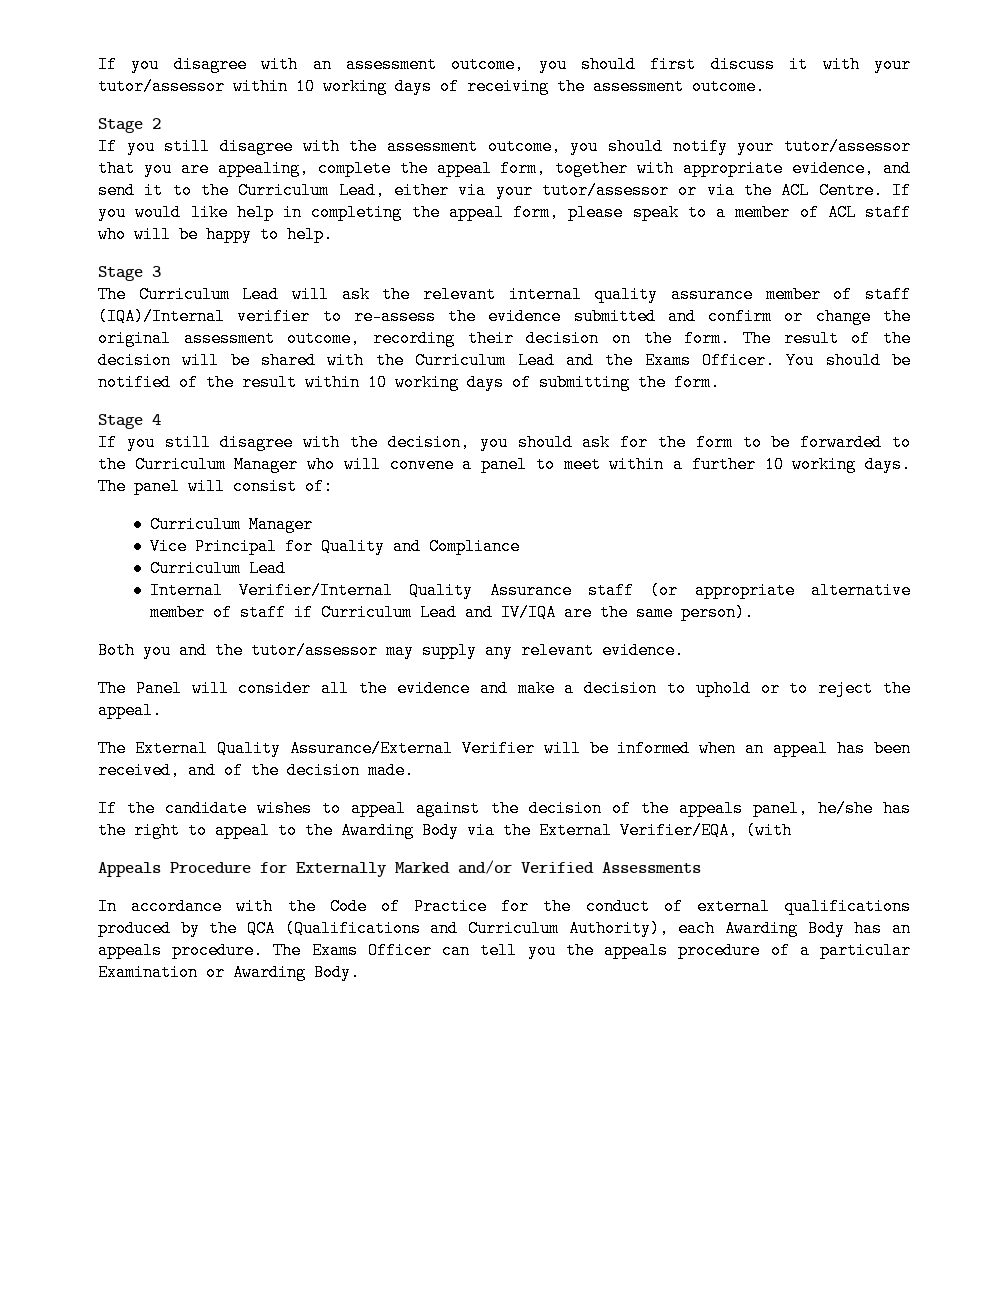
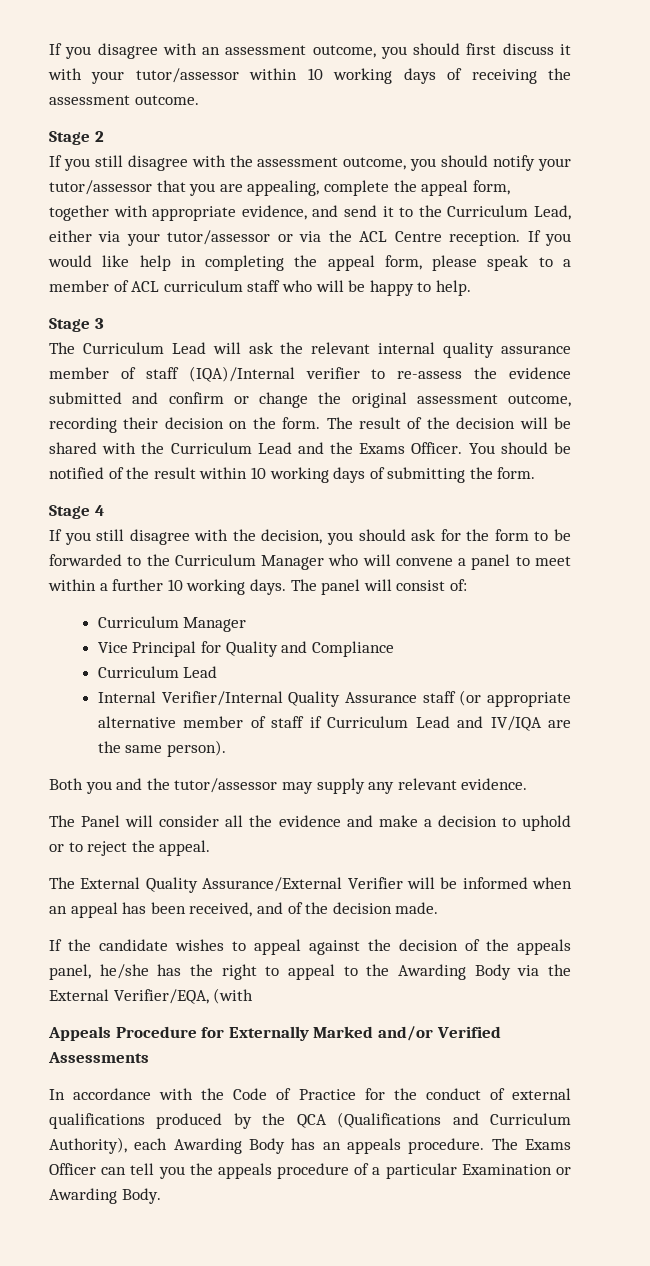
[818,182,883,199] Centre. -> [394,231,521,246] Centre reception.
(856, 212) none -> [163,280,243,292] curriculum

